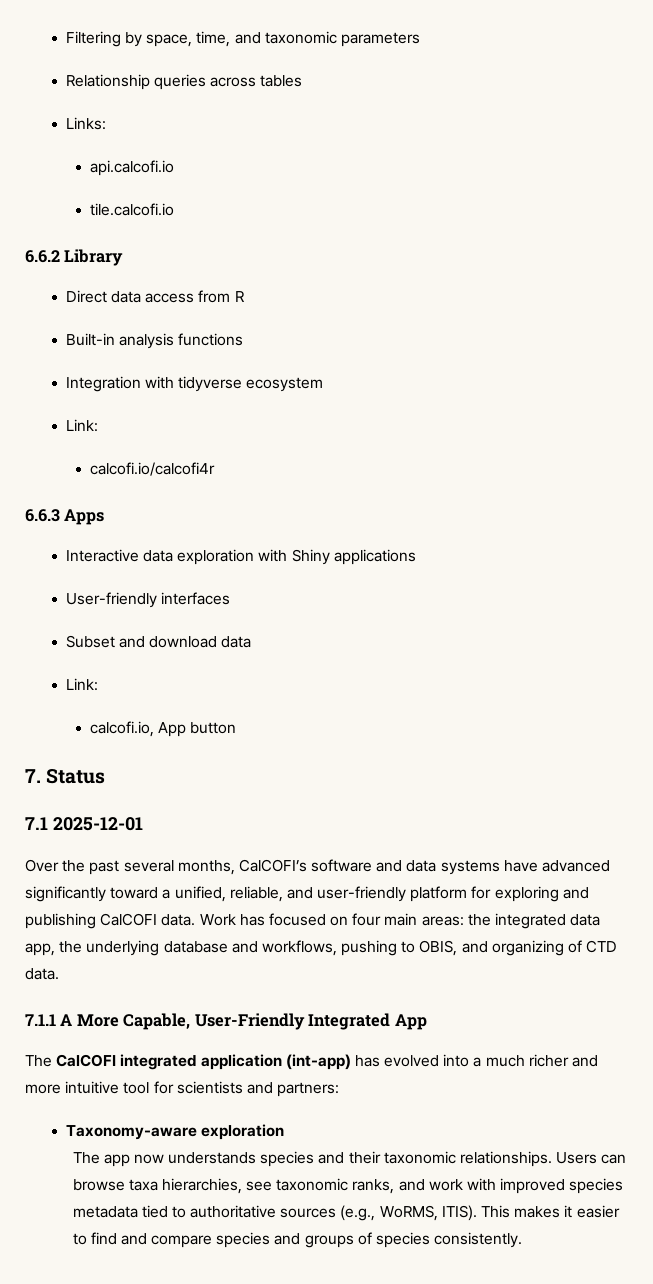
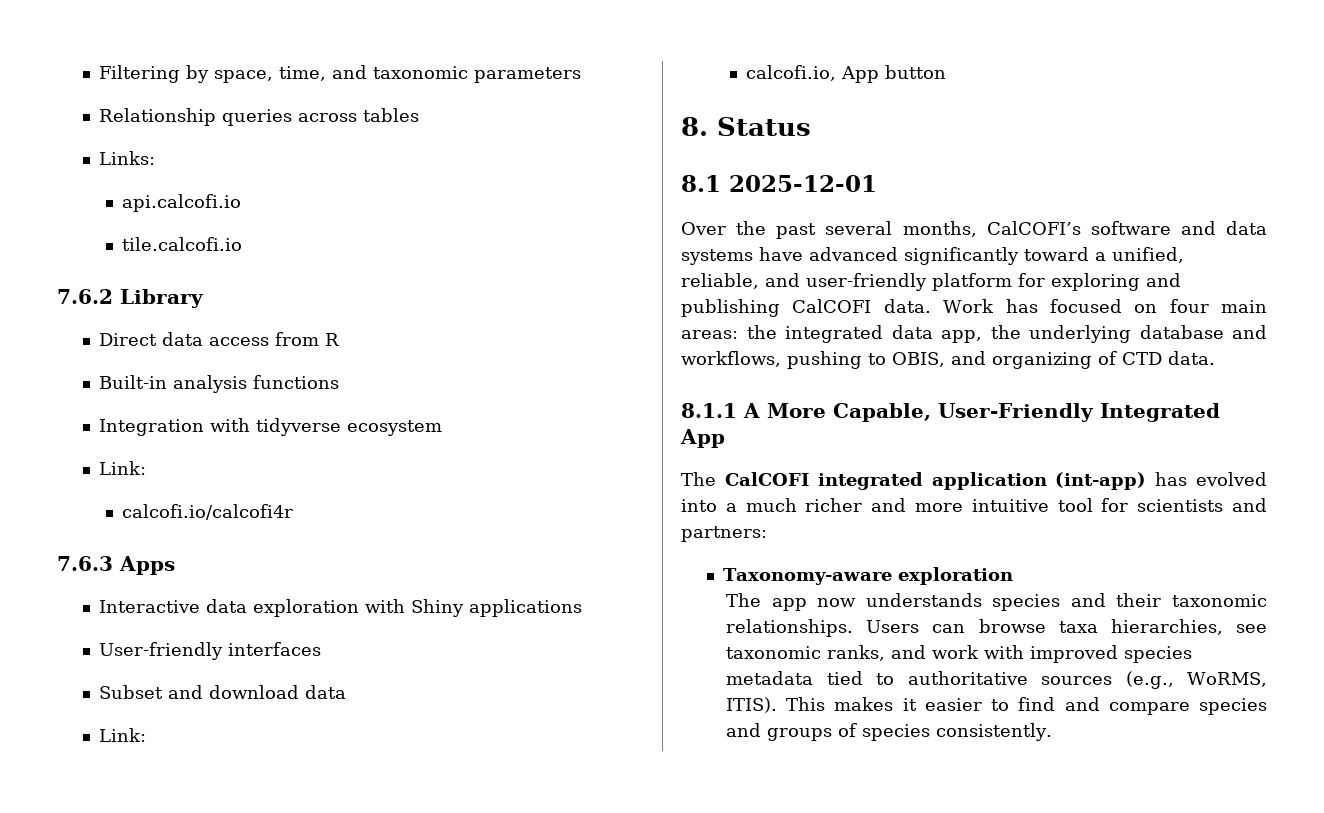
[25,250,60,263] 6.6.2 -> [57,289,113,304] 7.6.2
[25,509,60,522] 6.6.3 -> [57,556,113,571] 7.6.3
[25,769,41,783] 7. -> [681,117,708,136] 8.
[25,817,48,830] 7.1 -> [681,175,721,192] 8.1
[25,1014,56,1026] 7.1.1 -> [681,403,737,418] 8.1.1

